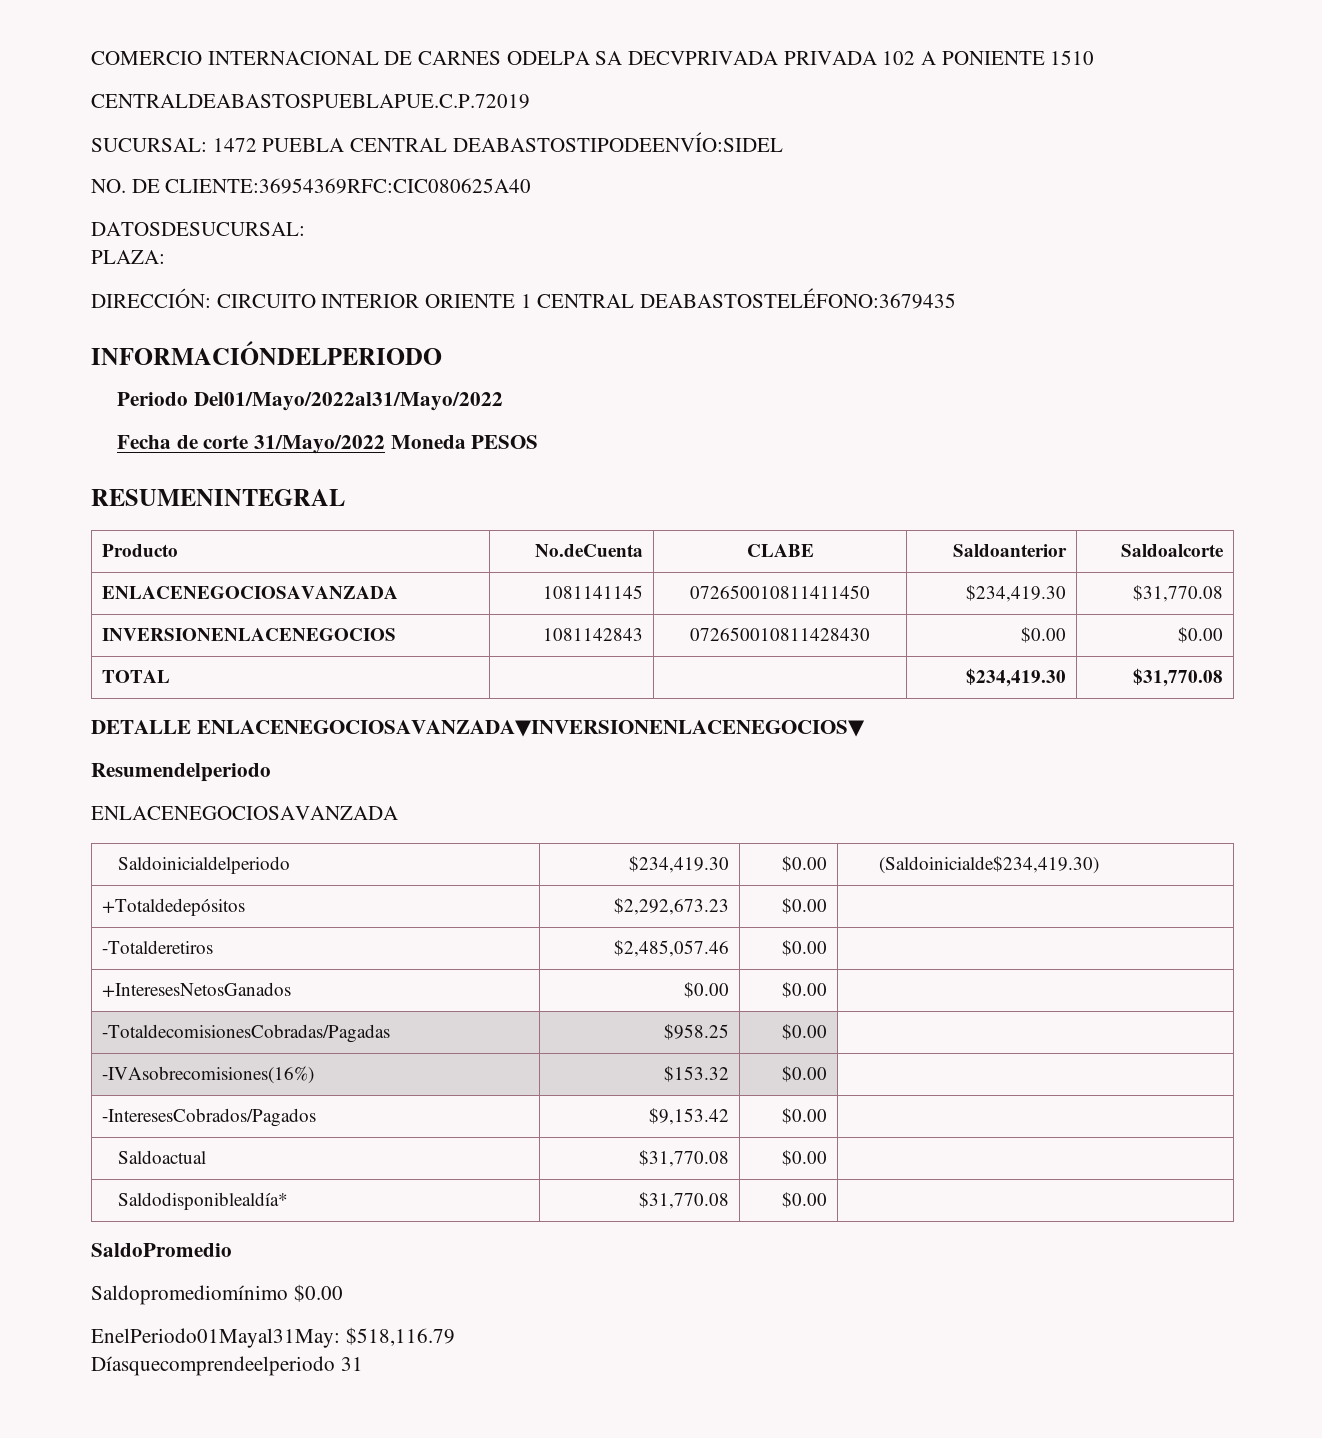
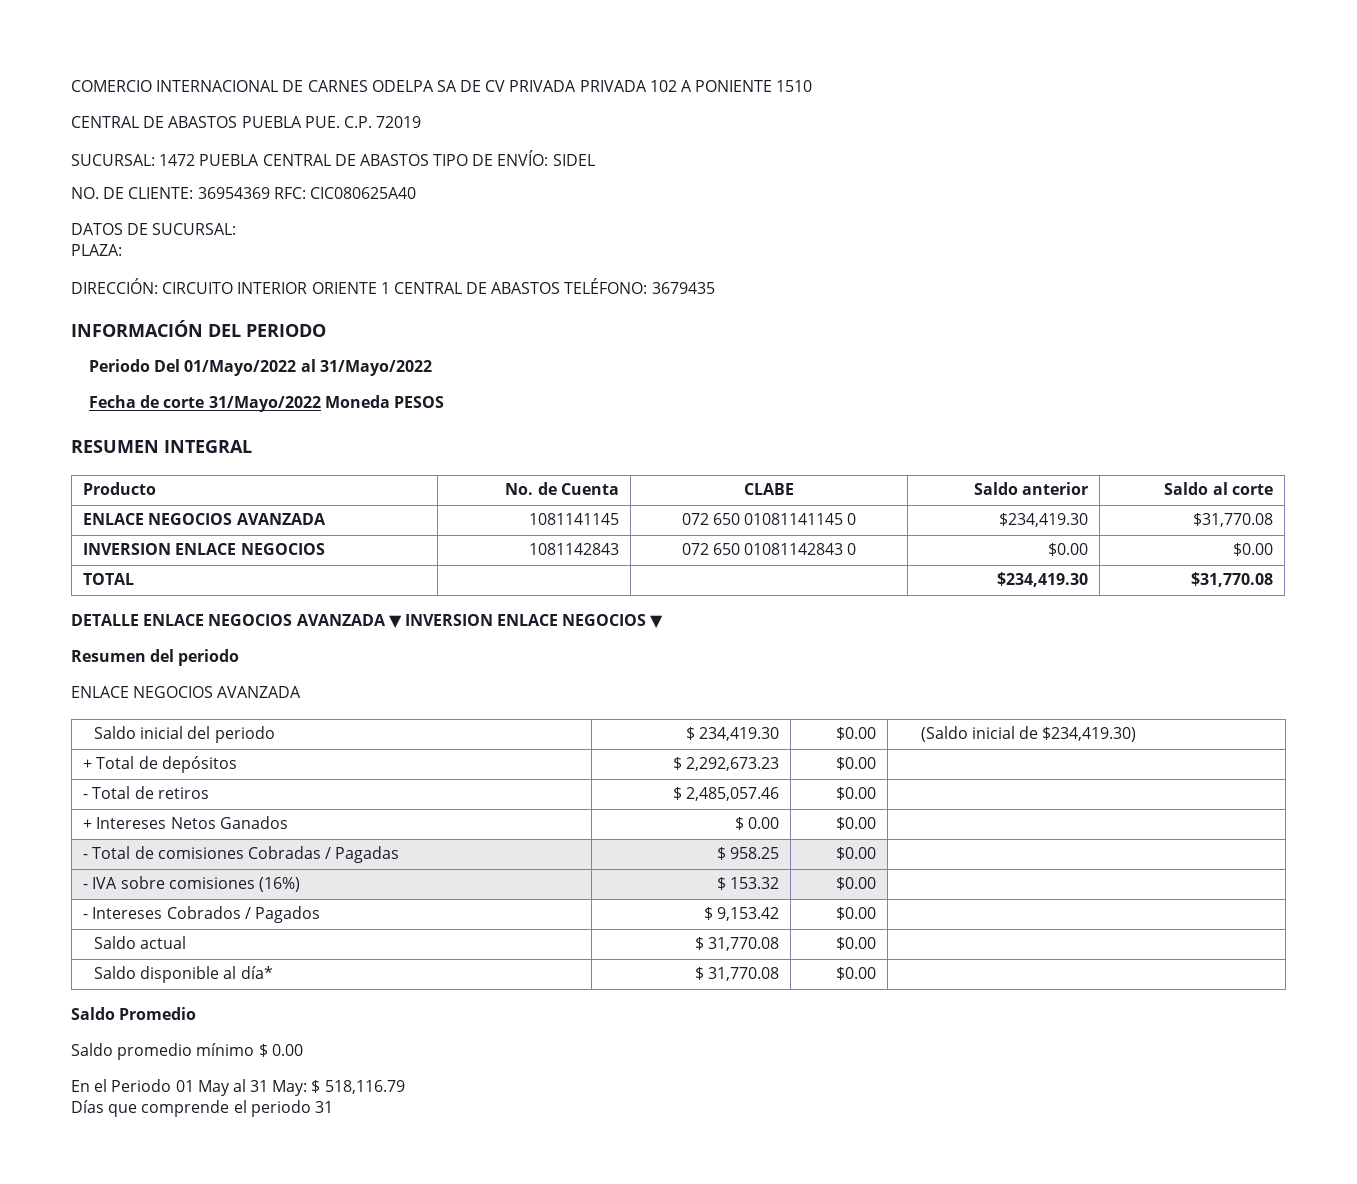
[628,51,779,65] DECVPRIVADA -> [460,80,577,92] DE CV PRIVADA
[91,94,530,109] [91,132,783,152] [91,178,532,194] [91,222,305,236] CENTRALDEABASTOSPUEBLAPUE.C.P.72019 // SUCURSAL: 1472 PUEBLA CENTRAL DEABASTOSTIPODEENVÍO:SIDEL // NO. DE CLIENTE:36954369RFC:CIC080625A40 // DATOSDESUCURSAL: -> [71,116,422,128] [71,150,595,166] [71,187,416,199] [71,223,237,235] CENTRAL DE ABASTOS PUEBLA PUE. C.P. 72019 // SUCURSAL: 1472 PUEBLA CENTRAL DE ABASTOS TIPO DE ENVÍO: SIDEL // NO. DE CLIENTE: 36954369 RFC: CIC080625A40 // DATOS DE SUCURSAL:
[640,288,957,309] [91,341,442,365] [116,392,503,411] DEABASTOSTELÉFONO:3679435 // INFORMACIÓNDELPERIODO // Periodo Del01/Mayo/2022al31/Mayo/2022 -> [466,278,715,294] [71,320,326,337] [88,359,432,376] DE ABASTOS TELÉFONO: 3679435 // INFORMACIÓN DEL PERIODO // Periodo Del 01/Mayo/2022 al 31/Mayo/2022
[91,489,345,506] RESUMENINTEGRAL -> [71,440,252,453] RESUMEN INTEGRAL
[534,544,643,557] [746,544,814,557] [952,544,1067,557] [1120,544,1224,557] [102,586,399,599] [542,585,643,599] [690,585,870,599] [965,585,1066,602] [1132,585,1223,602] [102,628,397,641] [542,628,643,641] [690,627,870,641] No.deCuenta | CLABE | Saldoanterior | Saldoalcorte // ENLACENEGOCIOSAVANZADA | 1081141145 | 072650010811411450 | $234,419.30 | $31,770.08 // INVERSIONENLACENEGOCIOS | 1081142843 | 072650010811428430 -> [505,482,619,495] [744,483,794,495] [973,482,1088,495] [1164,482,1273,495] [83,513,326,525] [528,513,619,525] [681,513,857,525] [998,513,1088,527] [1192,513,1273,527] [83,543,325,555] [528,543,619,555] [681,543,857,555] No. de Cuenta | CLABE | Saldo anterior | Saldo al corte // ENLACE NEGOCIOS AVANZADA | 1081141145 | 072 650 01081141145 0 | $234,419.30 | $31,770.08 // INVERSION ENLACE NEGOCIOS | 1081142843 | 072 650 01081142843 0
[196,720,865,737] [91,763,271,782] [91,806,398,820] [117,856,290,874] [628,856,729,873] [781,856,827,872] [879,856,1100,874] [102,898,246,916] [613,898,729,915] [781,898,827,914] [102,940,214,954] [613,940,729,957] [781,940,827,956] [102,982,292,997] [683,982,729,998] [781,982,827,998] [102,1024,391,1043] [663,1024,729,1040] [781,1024,827,1040] [102,1066,315,1084] [663,1066,729,1082] [781,1066,827,1082] [102,1108,317,1127] [648,1108,729,1125] [781,1108,827,1124] [117,1150,206,1164] [638,1150,729,1167] [781,1150,827,1166] [117,1192,288,1210] [638,1192,729,1209] [781,1192,827,1208] [91,1243,232,1257] [91,1284,343,1305] [91,1327,455,1348] [91,1356,335,1376] ENLACENEGOCIOSAVANZADA▼INVERSIONENLACENEGOCIOS▼ // Resumendelperiodo // ENLACENEGOCIOSAVANZADA // Saldoinicialdelperiodo | $234,419.30 | $0.00 | (Saldoinicialde$234,419.30) // +Totaldedepósitos | $2,292,673.23 | $0.00 | // -Totalderetiros | $2,485,057.46 | $0.00 | // +InteresesNetosGanados | $0.00 | $0.00 | // -TotaldecomisionesCobradas/Pagadas | $958.25 | $0.00 | // -IVAsobrecomisiones(16%) | $153.32 | $0.00 | // -InteresesCobrados/Pagados | $9,153.42 | $0.00 | // Saldoactual | $31,770.08 | $0.00 | // Saldodisponiblealdía* | $31,770.08 | $0.00 | // SaldoPromedio // Saldopromediomínimo $0.00 // EnelPeriodo01Mayal31May: $518,116.79 // Díasquecomprendeelperiodo -> [143,614,664,628] [71,649,240,666] [71,686,302,698] [93,726,275,743] [685,727,779,741] [835,727,876,740] [920,726,1137,742] [83,756,237,773] [672,757,779,771] [835,757,876,770] [83,786,209,799] [672,787,779,801] [835,787,876,800] [83,816,288,829] [734,817,779,830] [835,817,876,830] [83,846,400,863] [716,847,779,860] [835,847,876,860] [83,876,300,892] [716,877,779,890] [835,877,876,890] [83,906,320,923] [703,907,779,921] [835,907,876,920] [93,936,187,949] [694,937,779,951] [835,937,876,950] [93,966,273,983] [694,967,779,981] [835,967,876,980] [71,1007,197,1020] [71,1043,303,1060] [71,1079,405,1096] [71,1100,311,1117] ENLACE NEGOCIOS AVANZADA ▼ INVERSION ENLACE NEGOCIOS ▼ // Resumen del periodo // ENLACE NEGOCIOS AVANZADA // Saldo inicial del periodo | $ 234,419.30 | $0.00 | (Saldo inicial de $234,419.30) // + Total de depósitos | $ 2,292,673.23 | $0.00 | // - Total de retiros | $ 2,485,057.46 | $0.00 | // + Intereses Netos Ganados | $ 0.00 | $0.00 | // - Total de comisiones Cobradas / Pagadas | $ 958.25 | $0.00 | // - IVA sobre comisiones (16%) | $ 153.32 | $0.00 | // - Intereses Cobrados / Pagados | $ 9,153.42 | $0.00 | // Saldo actual | $ 31,770.08 | $0.00 | // Saldo disponible al día* | $ 31,770.08 | $0.00 | // Saldo Promedio // Saldo promedio mínimo $ 0.00 // En el Periodo 01 May al 31 May: $ 518,116.79 // Días que comprende el periodo

